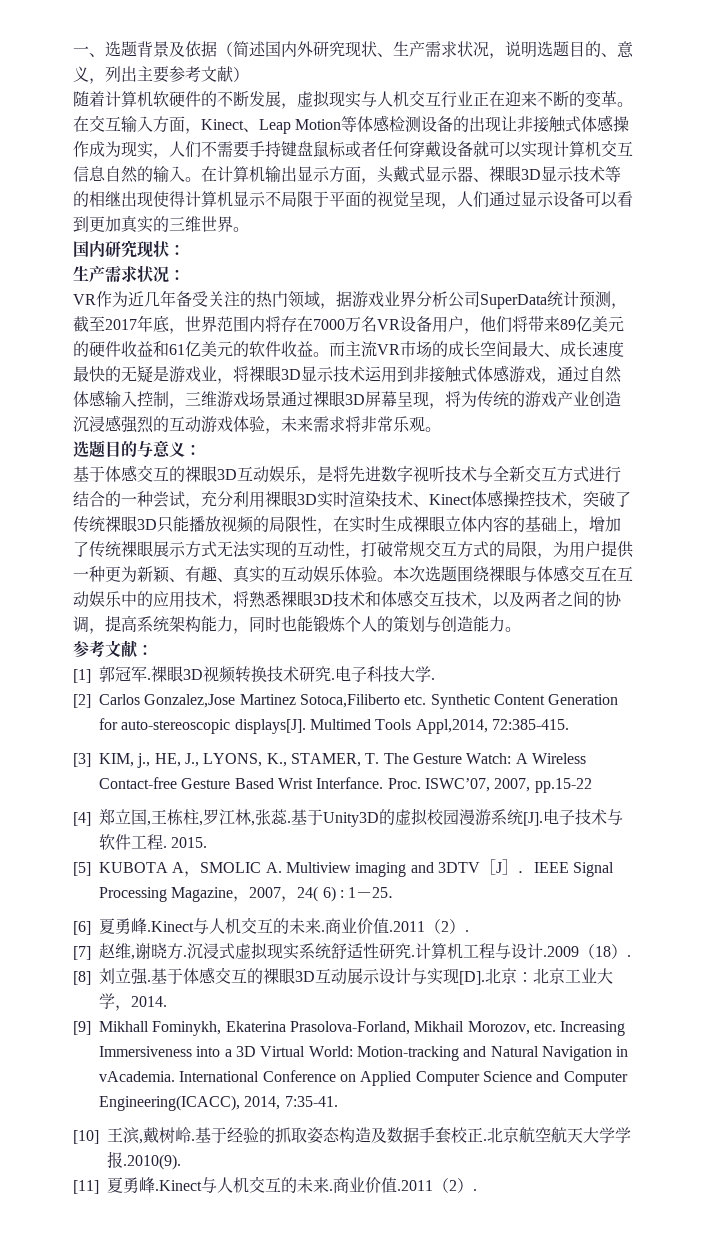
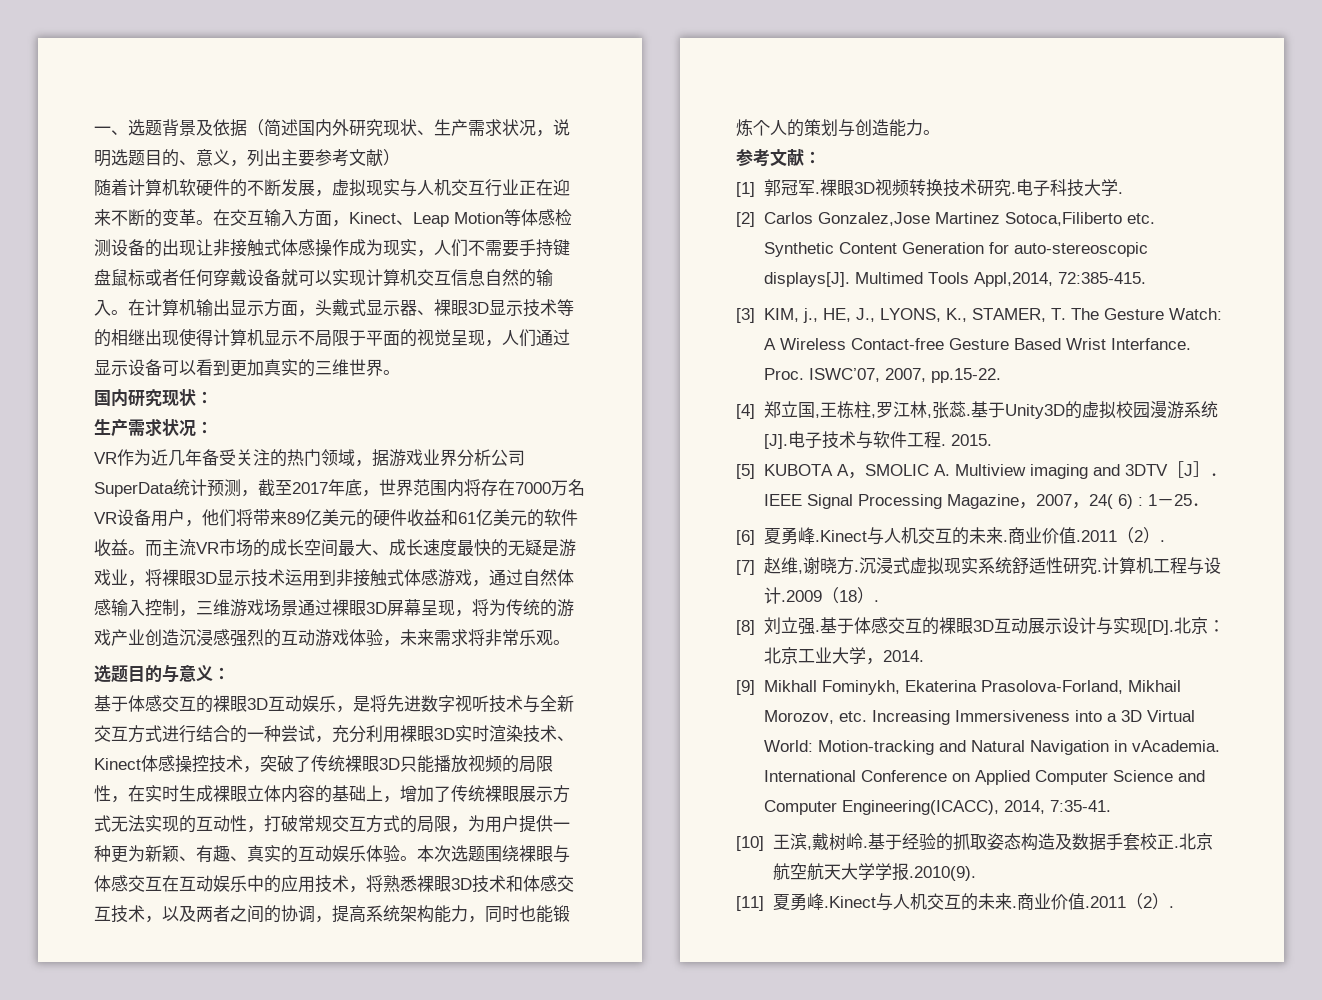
[534,778,592,793] pp.15-22 -> [930,368,1001,383] pp.15-22.

